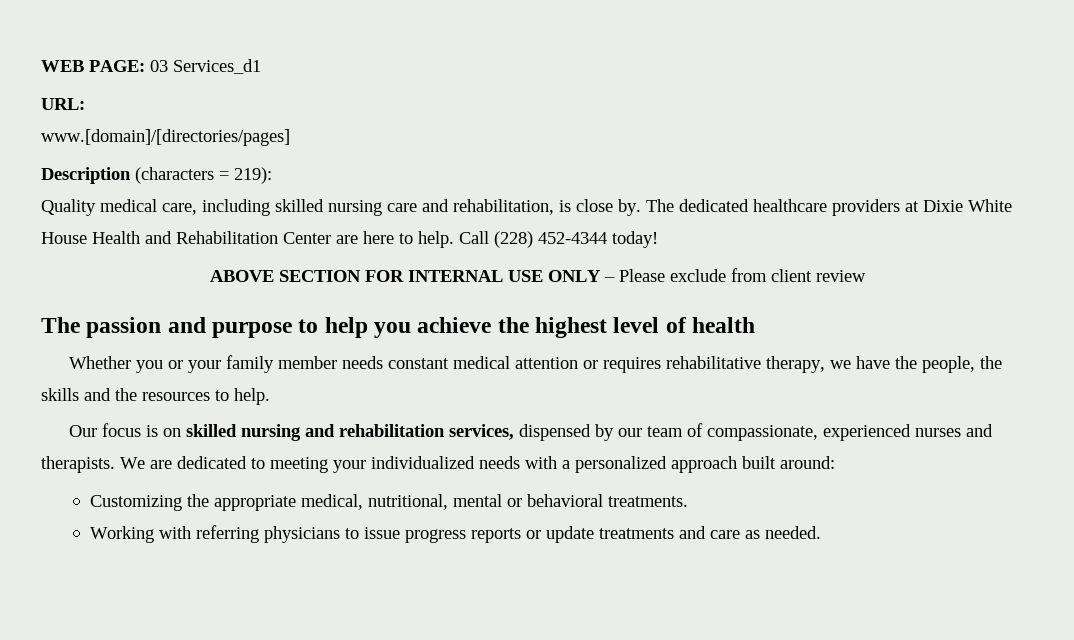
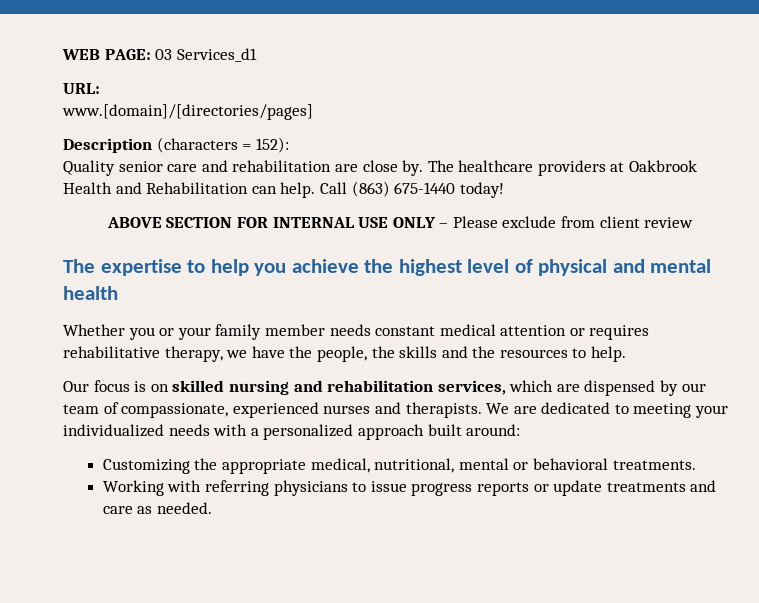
[234,167,272,184] 219): -> [255,137,289,153] 152):
[100,199,571,216] medical care, including skilled nursing care and rehabilitation, is -> [118,160,358,172] senior care and rehabilitation are
[679,199,749,212] dedicated -> (454, 166) none
[923,199,1012,212] [41,231,607,248] Dixie White House Health and Rehabilitation Center are here to help. Call (228) 452-4344 -> [629,160,698,172] [63,181,456,198] Oakbrook Health and Rehabilitation can help. Call (863) 675-1440
[86,317,293,338] passion and purpose -> [100,259,182,276] expertise
(687, 325) none -> [538,259,712,276] physical and mental
(514, 432) none -> [509,380,580,392] which are

